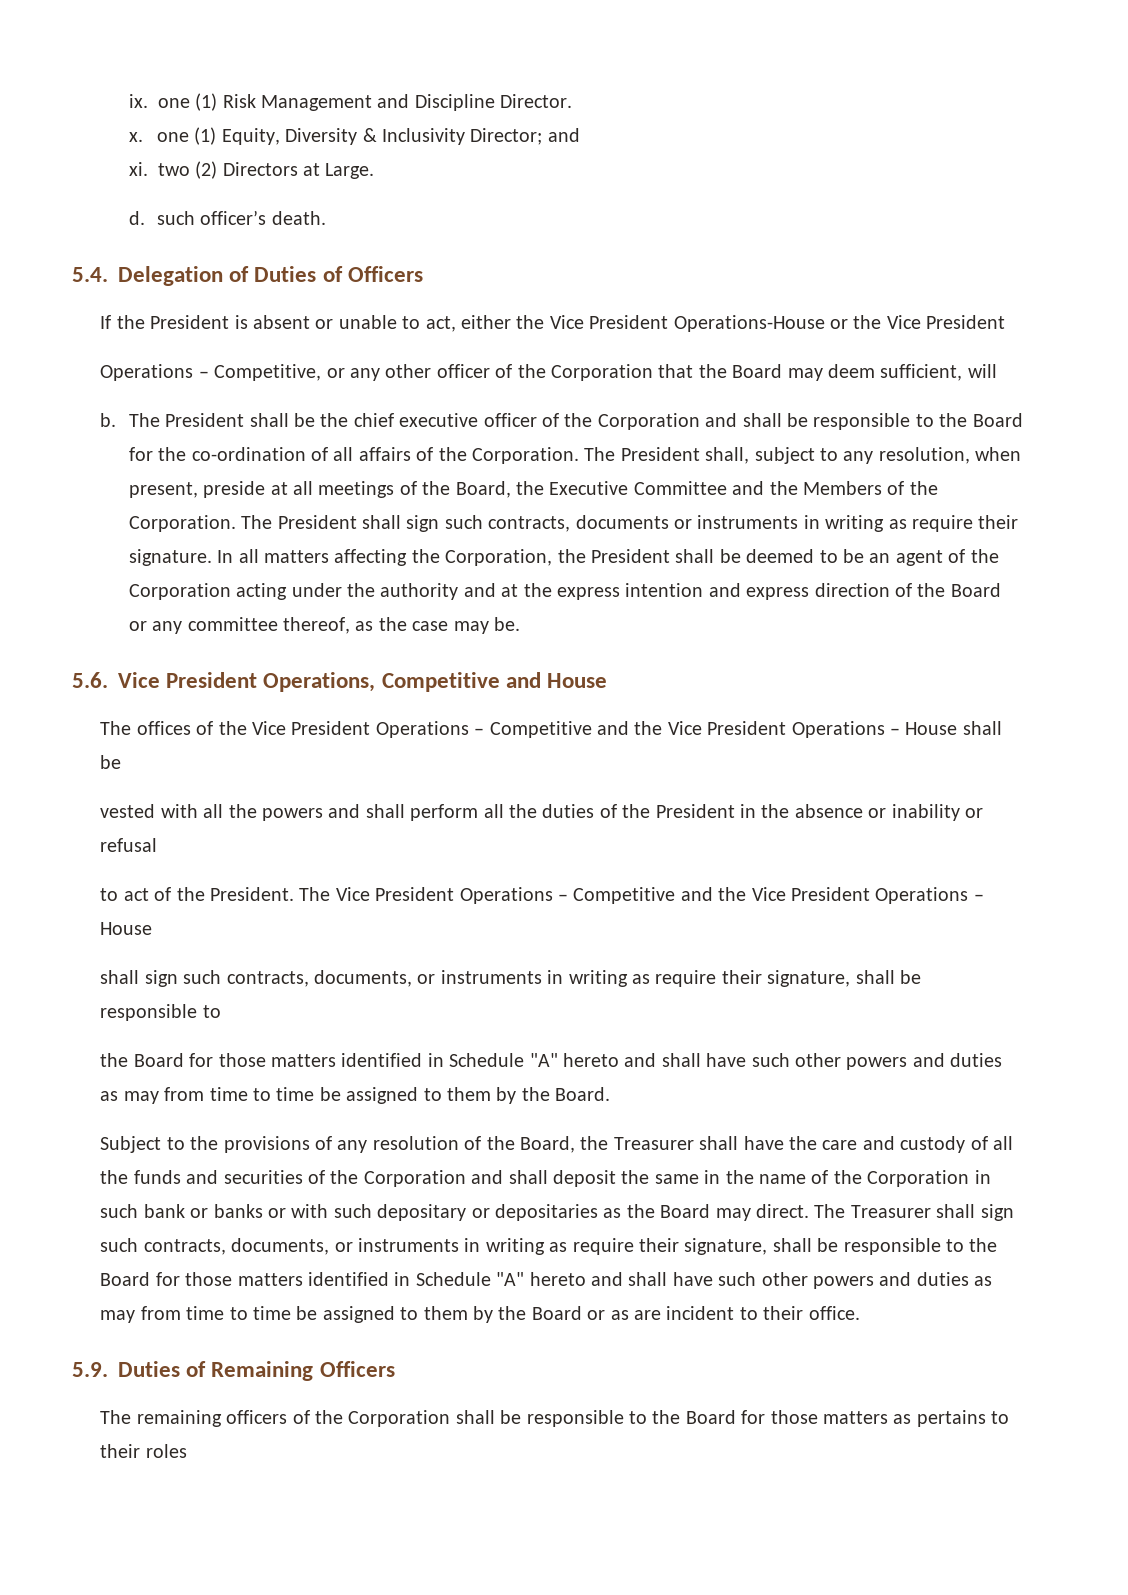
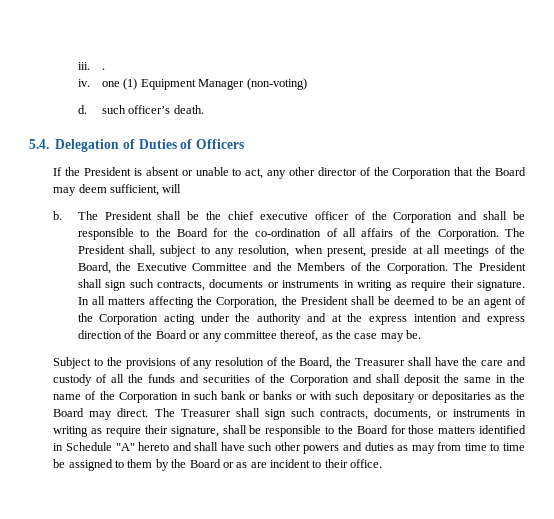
[128,93,573,111] [128,127,580,145] [128,161,375,179] ix. one (1) Risk Management and Discipline Director. // x. one (1) Equity, Diversity & Inclusivity Director; and // xi. two (2) Directors at Large. -> [77,62,106,70] [77,78,307,90] iii. . // iv. one (1) Equipment Manager (non-voting)
[460,315,1006,332] [100,364,345,381] either the Vice President Operations-House or the Vice President // Operations – Competitive, or -> (264, 173) none
[436,364,490,378] officer -> [317,167,357,176] director
[72,672,608,692] [100,721,1002,738] [100,755,122,769] [100,804,983,821] [100,838,158,852] [100,887,984,904] [100,922,153,935] [100,970,921,987] [100,1004,221,1021] [100,1053,1003,1070] [100,1087,611,1104] // 5.6. Vice President Operations, Competitive and House // The offices of the Vice President Operations – Competitive and the Vice President Operations – House shall be // vested with all the powers and shall perform all the duties of the President in the absence or inability or refusal // to act of the President. The Vice President Operations – Competitive and the Vice President Operations – House // shall sign such contracts, documents, or instruments in writing as require their signature, shall be responsible to // the Board for those matters identified in Schedule "A" hereto and shall have such other powers and duties as may from time to time be assigned to them by the Board. -> (422, 334) none
[72,1361,395,1381] [100,1410,1010,1427] [100,1444,187,1458] // 5.9. Duties of Remaining Officers // The remaining officers of the Corporation shall be responsible to the Board for those matters as pertains to their roles -> (383, 463) none

